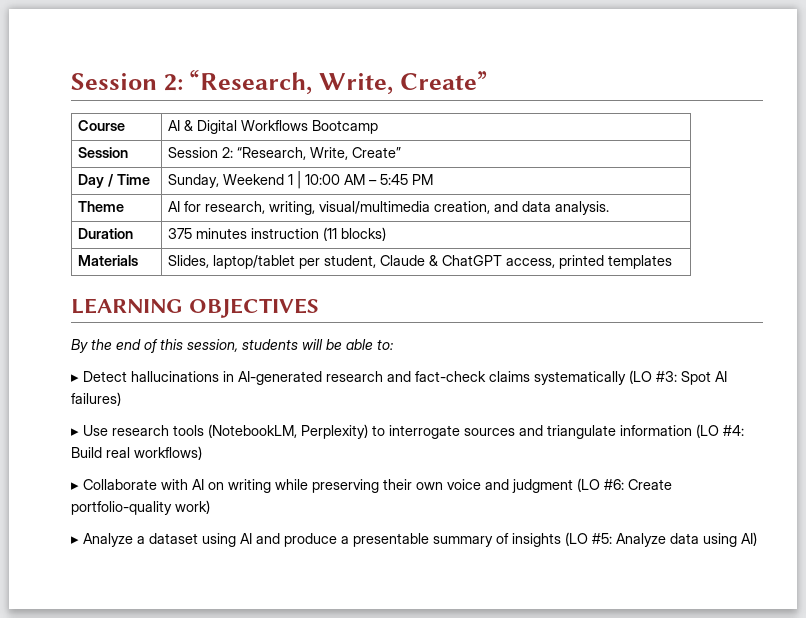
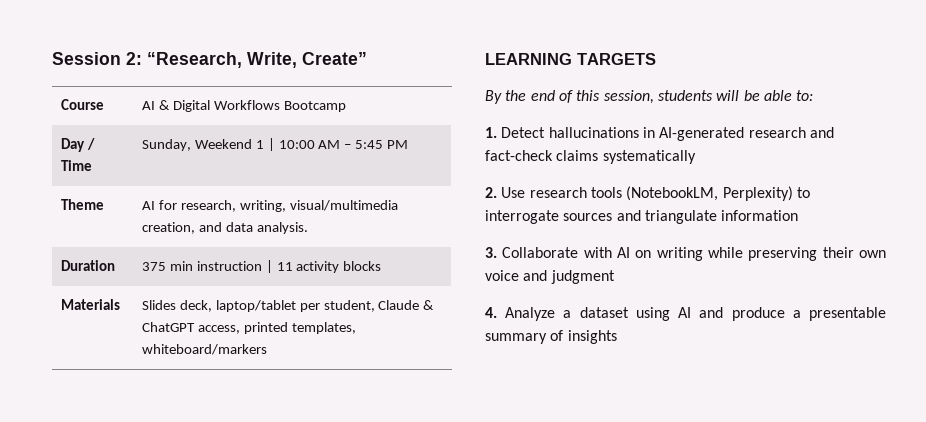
[78,147,129,158] [168,147,402,160] // Session | Session 2: “Research, Write, Create” -> (346, 106) none
[196,227,387,241] minutes instruction (11 blocks) -> [169,260,382,273] min instruction | 11 activity blocks
[168,255,210,268] Slides, -> [141,300,212,312] Slides deck,
[608,255,673,269] templates -> [291,322,356,334] [141,344,267,355] templates, whiteboard/markers
[189,298,319,318] OBJECTIVES -> [577,53,656,65] TARGETS
[71,374,79,382] ▸ -> [485,127,497,138] 1.
[629,370,727,385] [71,392,121,406] [71,428,79,436] (LO #3: Spot AI failures) // ▸ -> [485,187,497,198] // 2.
[696,424,744,438] [71,446,202,460] [71,482,79,490] (LO #4: Build real workflows) // ▸ -> [485,247,497,258] // 3.
[577,478,672,492] [71,500,210,515] [71,536,79,544] (LO #6: Create portfolio-quality work) // ▸ -> [485,307,497,318] // 4.
[565,532,757,547] (LO #5: Analyze data using AI) -> (617, 337) none

